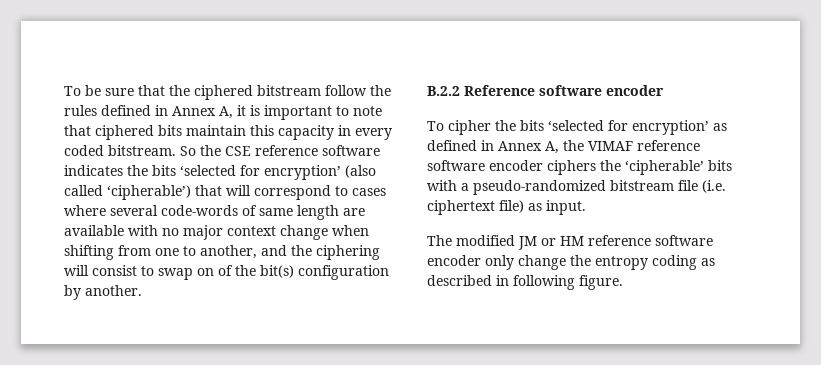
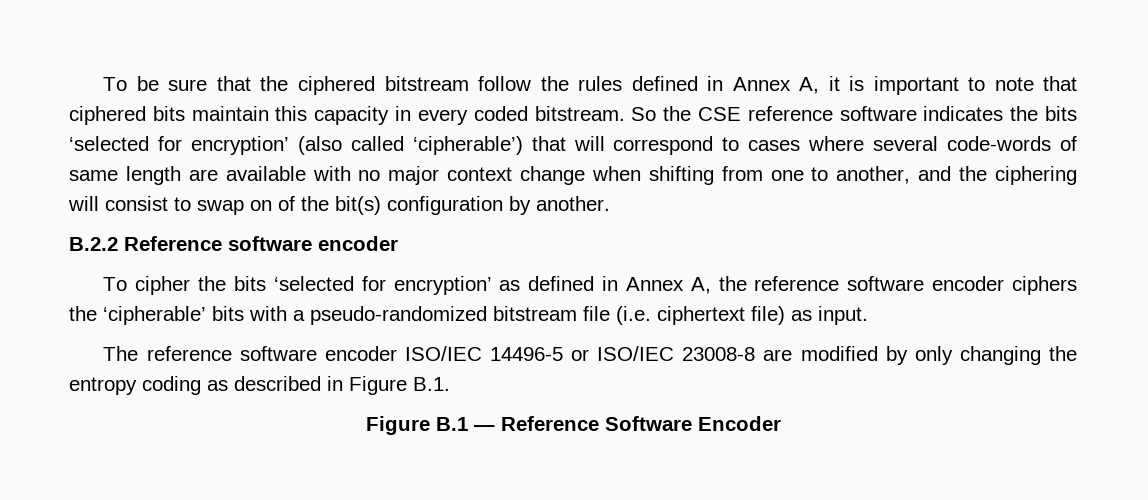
[588,141,633,151] VIMAF -> (747, 283) none
[456,235,713,250] [427,255,566,270] modified JM or HM reference software encoder only change -> [146,346,1041,365] reference software encoder ISO/IEC 14496-5 or ISO/IEC 23008-8 are modified by only changing
[513,275,623,290] following figure. -> [349,376,450,395] [365,416,781,435] Figure B.1. // Figure B.1 — Reference Software Encoder

